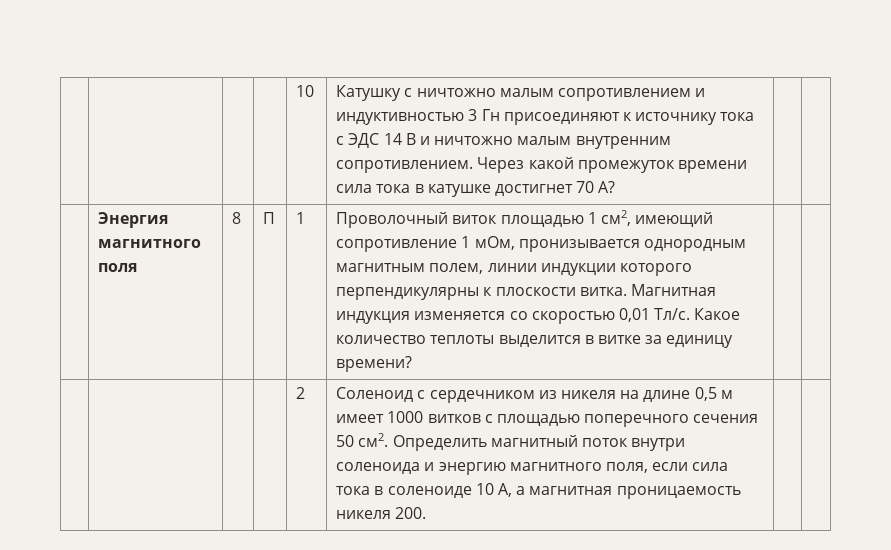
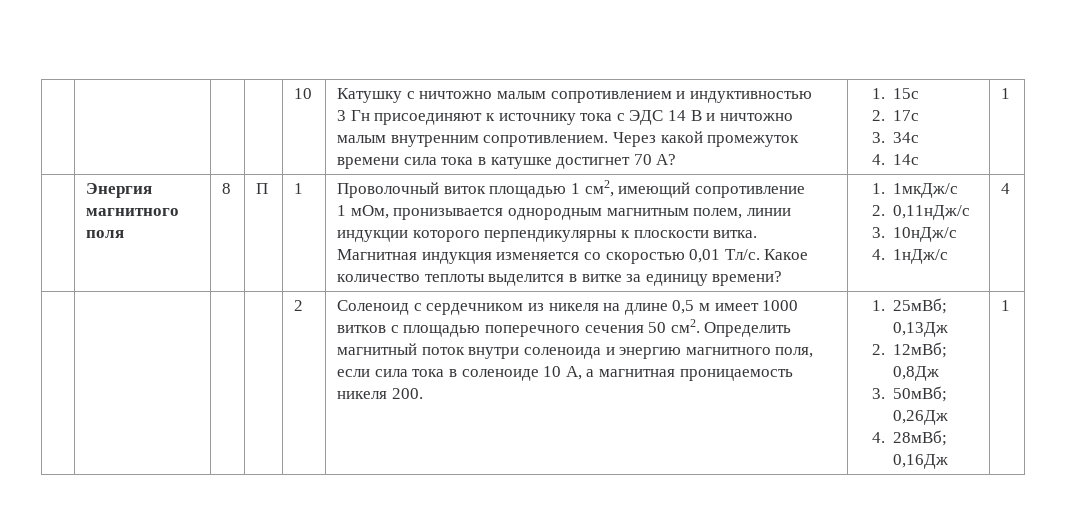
(465, 118) none -> (812, 97) //
(616, 187) | -> [871,88,920,99] [871,110,920,121] [871,132,920,143] [871,154,920,165] [1001,88,1011,99] 1. 15с // 2. 17с // 3. 34с // 4. 14с | 1
(458, 245) none -> (805, 192) //
(413, 364) | -> [871,183,959,198] [871,205,971,220] [871,227,958,242] [871,249,949,264] [1001,183,1011,194] 1. 1мкДж/с // 2. 0,11нДж/с // 3. 10нДж/с // 4. 1нДж/с | 4
(427, 513) | -> [871,298,948,314] [893,322,949,337] [871,342,948,358] [893,366,940,381] [871,386,948,402] [893,410,949,425] [871,430,948,446] [893,454,949,469] [1001,300,1011,311] 1. 25мВб; 0,13Дж // 2. 12мВб; 0,8Дж // 3. 50мВб; 0,26Дж // 4. 28мВб; 0,16Дж | 1

